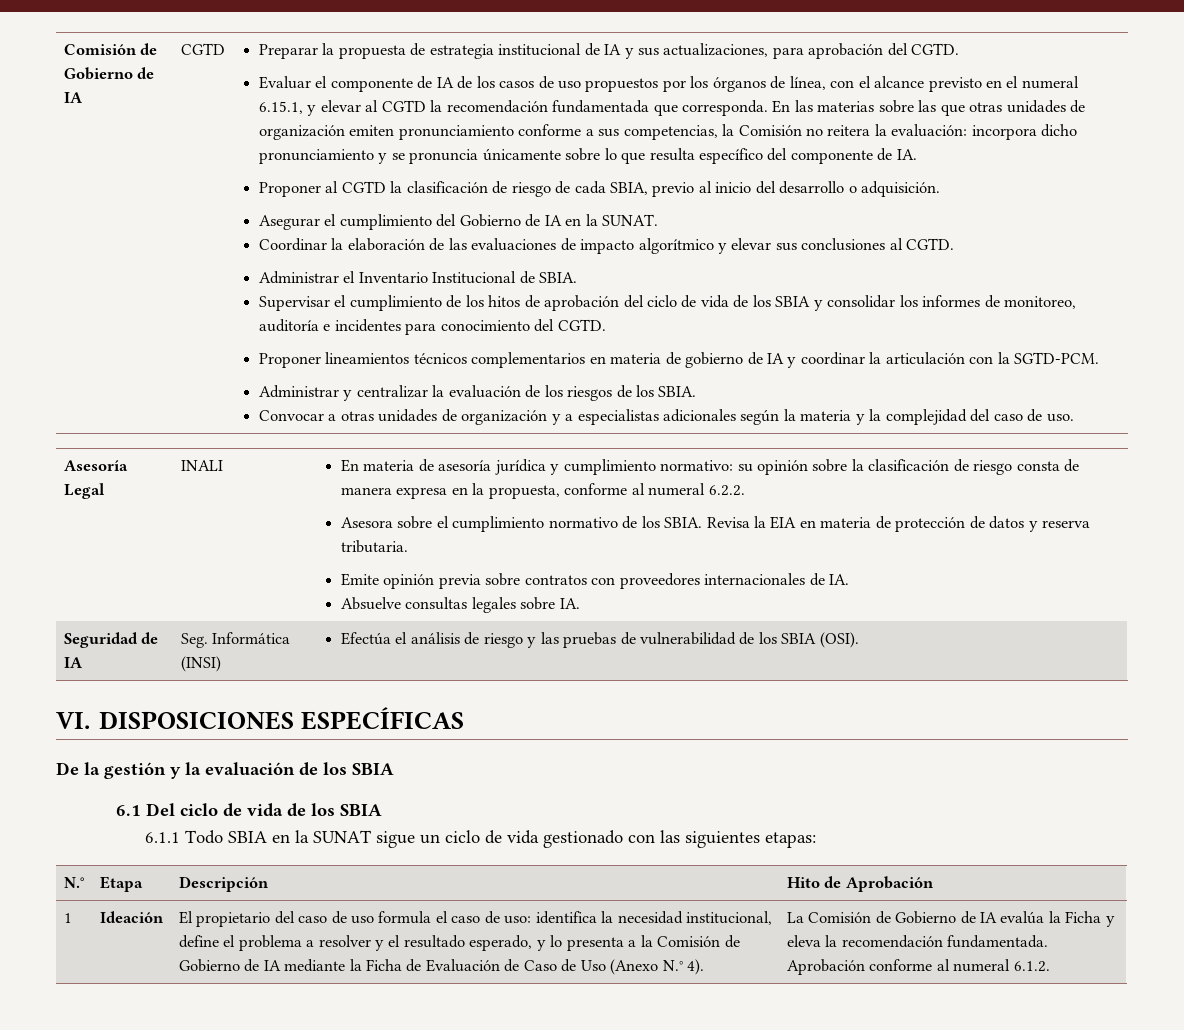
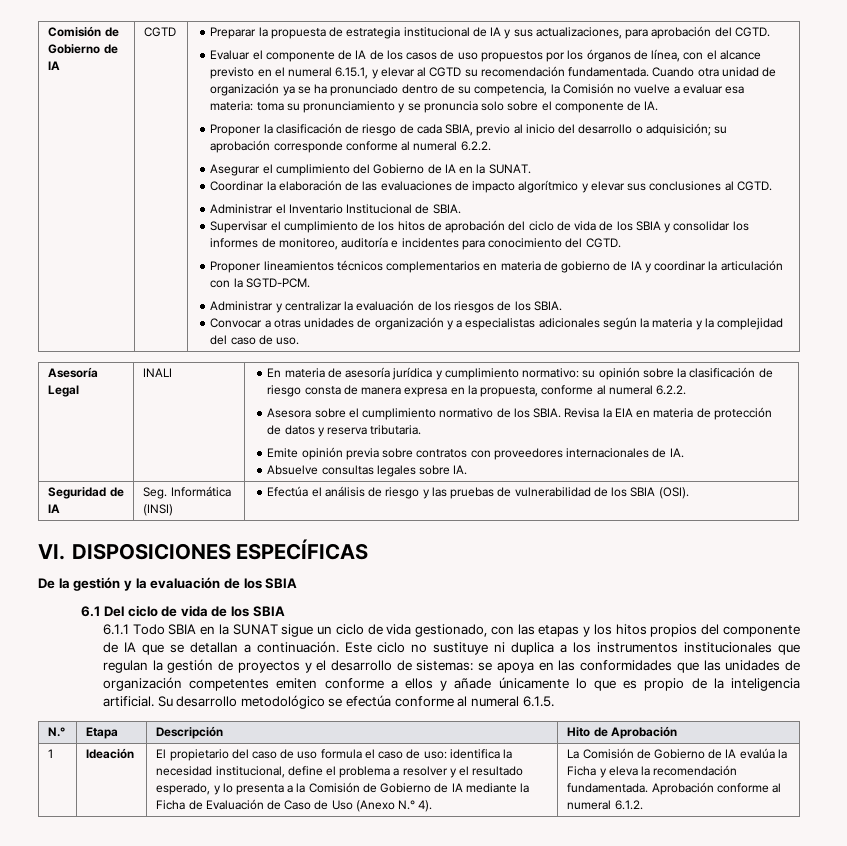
[430,100,1086,116] [258,124,1078,140] [258,148,788,164] la recomendación fundamentada que corresponda. En las materias sobre las que otras unidades de organización emiten pronunciamiento conforme a sus competencias, la Comisión no reitera la evaluación: incorpora dicho pronunciamiento y se pronuncia únicamente sobre lo que resulta específico del -> [464,66,777,77] [210,83,745,96] [210,101,552,113] su recomendación fundamentada. Cuando otra unidad de organización ya se ha pronunciado dentro de su competencia, la Comisión no vuelve a evaluar esa materia: toma su pronunciamiento y se pronuncia solo sobre el
[325,181,386,193] al CGTD -> (262, 130) none
[861,181,941,197] adquisición. -> [645,123,728,136] [210,140,491,153] adquisición; su aprobación corresponde conforme al numeral 6.2.2.
[543,830,624,848] gestionado -> [415,624,488,637] gestionado,
[685,831,817,848] siguientes etapas: -> [538,624,801,637] [102,641,800,655] [102,659,800,673] [102,677,801,691] [102,695,554,709] etapas y los hitos propios del componente de IA que se detallan a continuación. Este ciclo no sustituye ni duplica a los instrumentos institucionales que regulan la gestión de proyectos y el desarrollo de sistemas: se apoya en las conformidades que las unidades de organización competentes emiten conforme a ellos y añade únicamente lo que es propio de la inteligencia artificial. Su desarrollo metodológico se efectúa conforme al numeral 6.1.5.

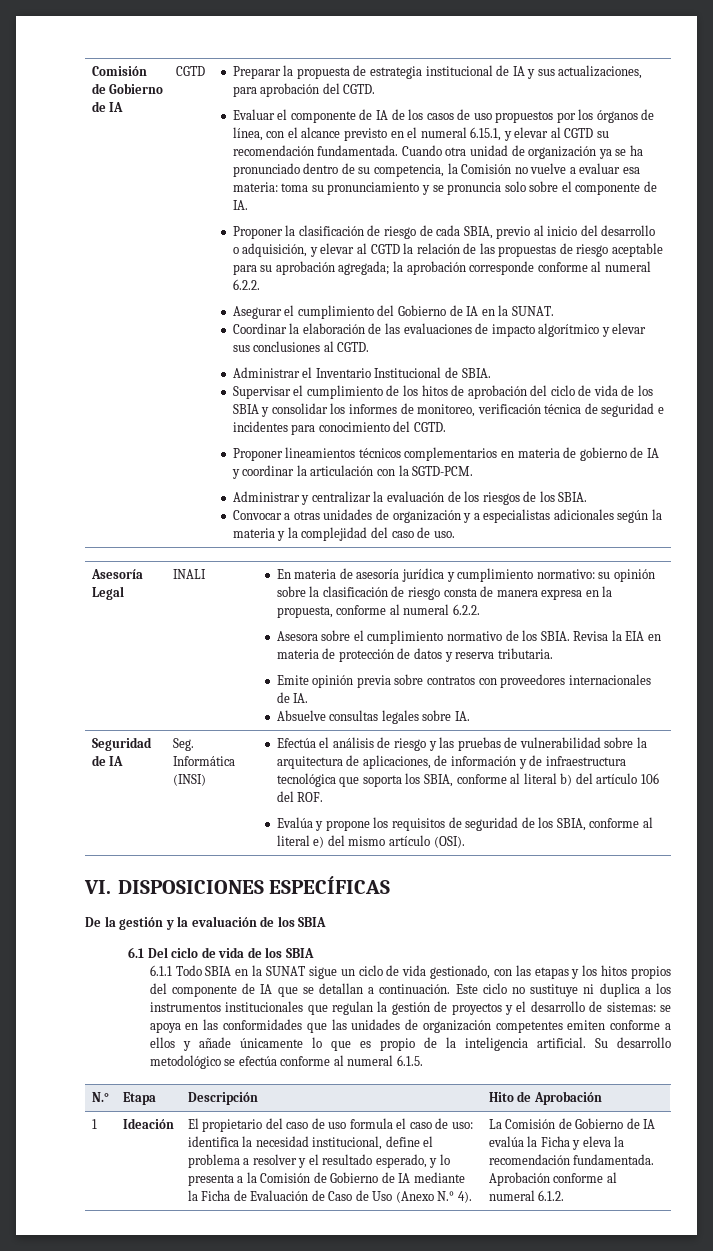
[645,123,728,136] adquisición; su -> [242,243,663,257] [232,261,403,275] adquisición, y elevar al CGTD la relación de las propuestas de riesgo aceptable para su aprobación agregada; la
[341,237,389,248] auditoría -> [477,403,655,417] verificación técnica de seguridad
[593,487,656,497] de los SBIA -> [604,737,647,748] [276,755,626,769] [276,773,659,787] [276,791,324,802] [276,817,653,831] [276,835,430,848] sobre la arquitectura de aplicaciones, de información y de infraestructura tecnológica que soporta los SBIA, conforme al literal b) del artículo 106 del ROF. // Evalúa y propone los requisitos de seguridad de los SBIA, conforme al literal e) del mismo artículo

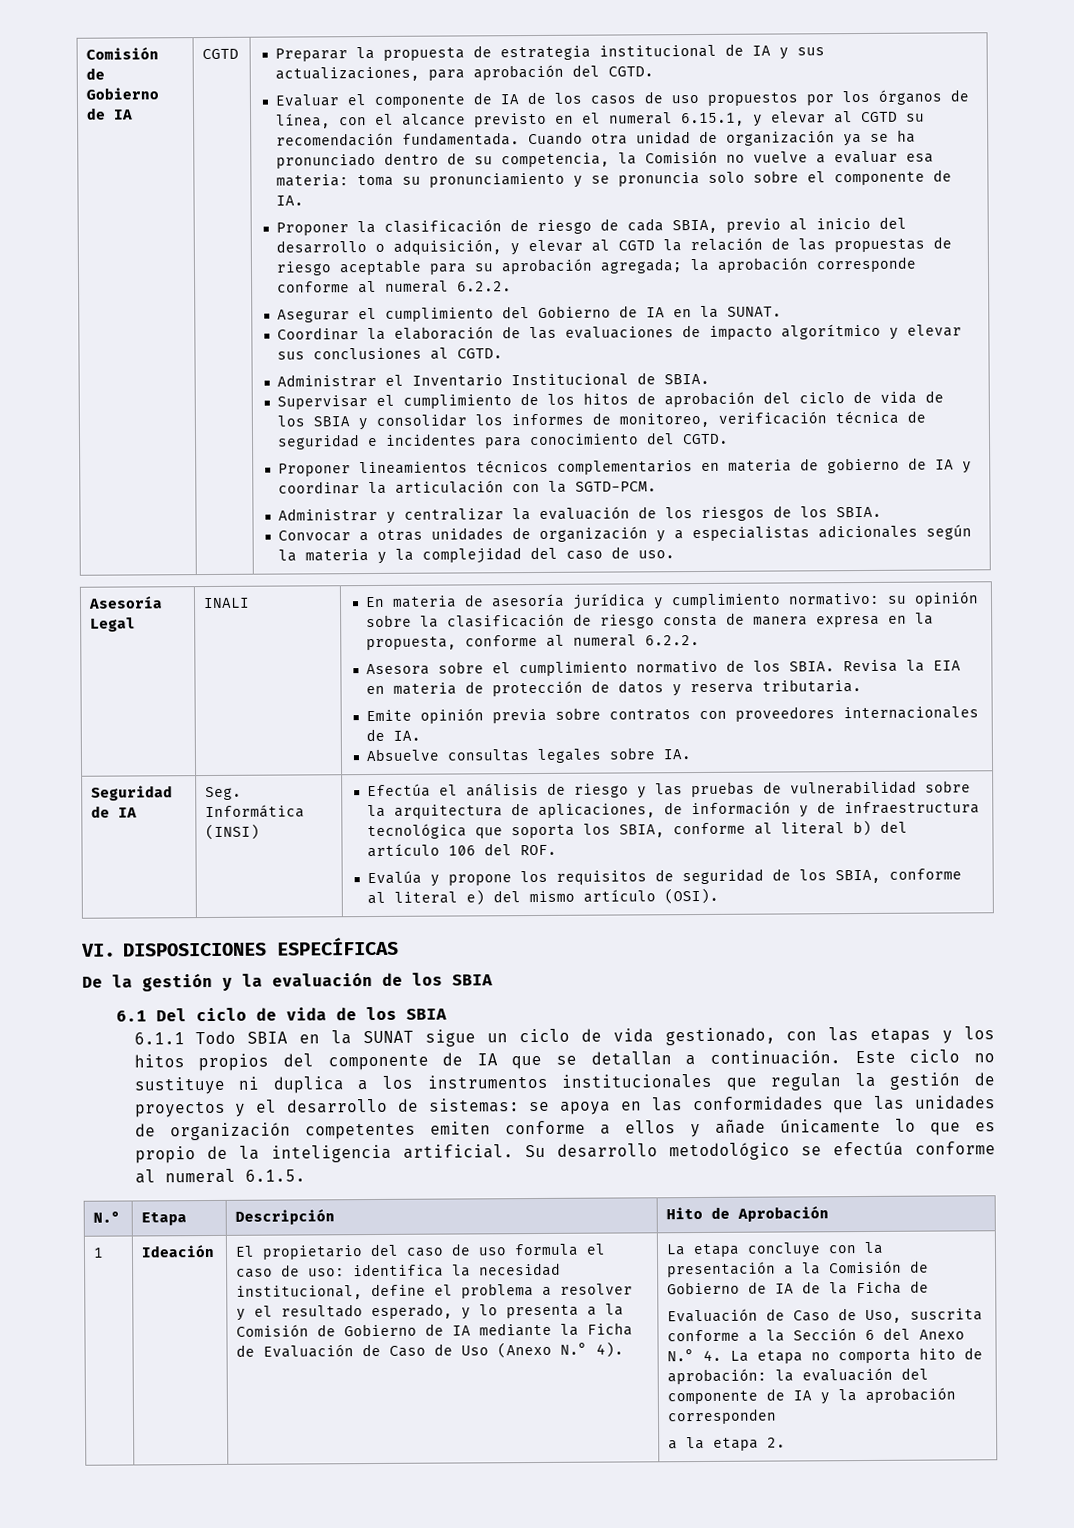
[505,1118,656,1129] [488,1136,625,1150] [488,1154,655,1165] [488,1172,617,1186] [488,1190,565,1201] Comisión de Gobierno de IA evalúa la Ficha y eleva la recomendación fundamentada. Aprobación conforme al numeral 6.1.2. -> [693,1241,884,1258] [667,1260,930,1278] [667,1280,930,1295] [667,1308,984,1324] [667,1327,966,1342] [667,1347,984,1364] [667,1367,930,1385] [667,1387,957,1405] [667,1408,778,1425] [668,1436,787,1451] etapa concluye con la presentación a la Comisión de Gobierno de IA de la Ficha de // Evaluación de Caso de Uso, suscrita conforme a la Sección 6 del Anexo N.° 4. La etapa no comporta hito de aprobación: la evaluación del componente de IA y la aprobación corresponden // a la etapa 2.

